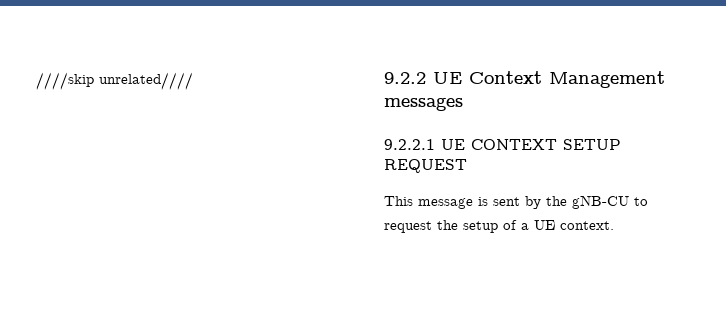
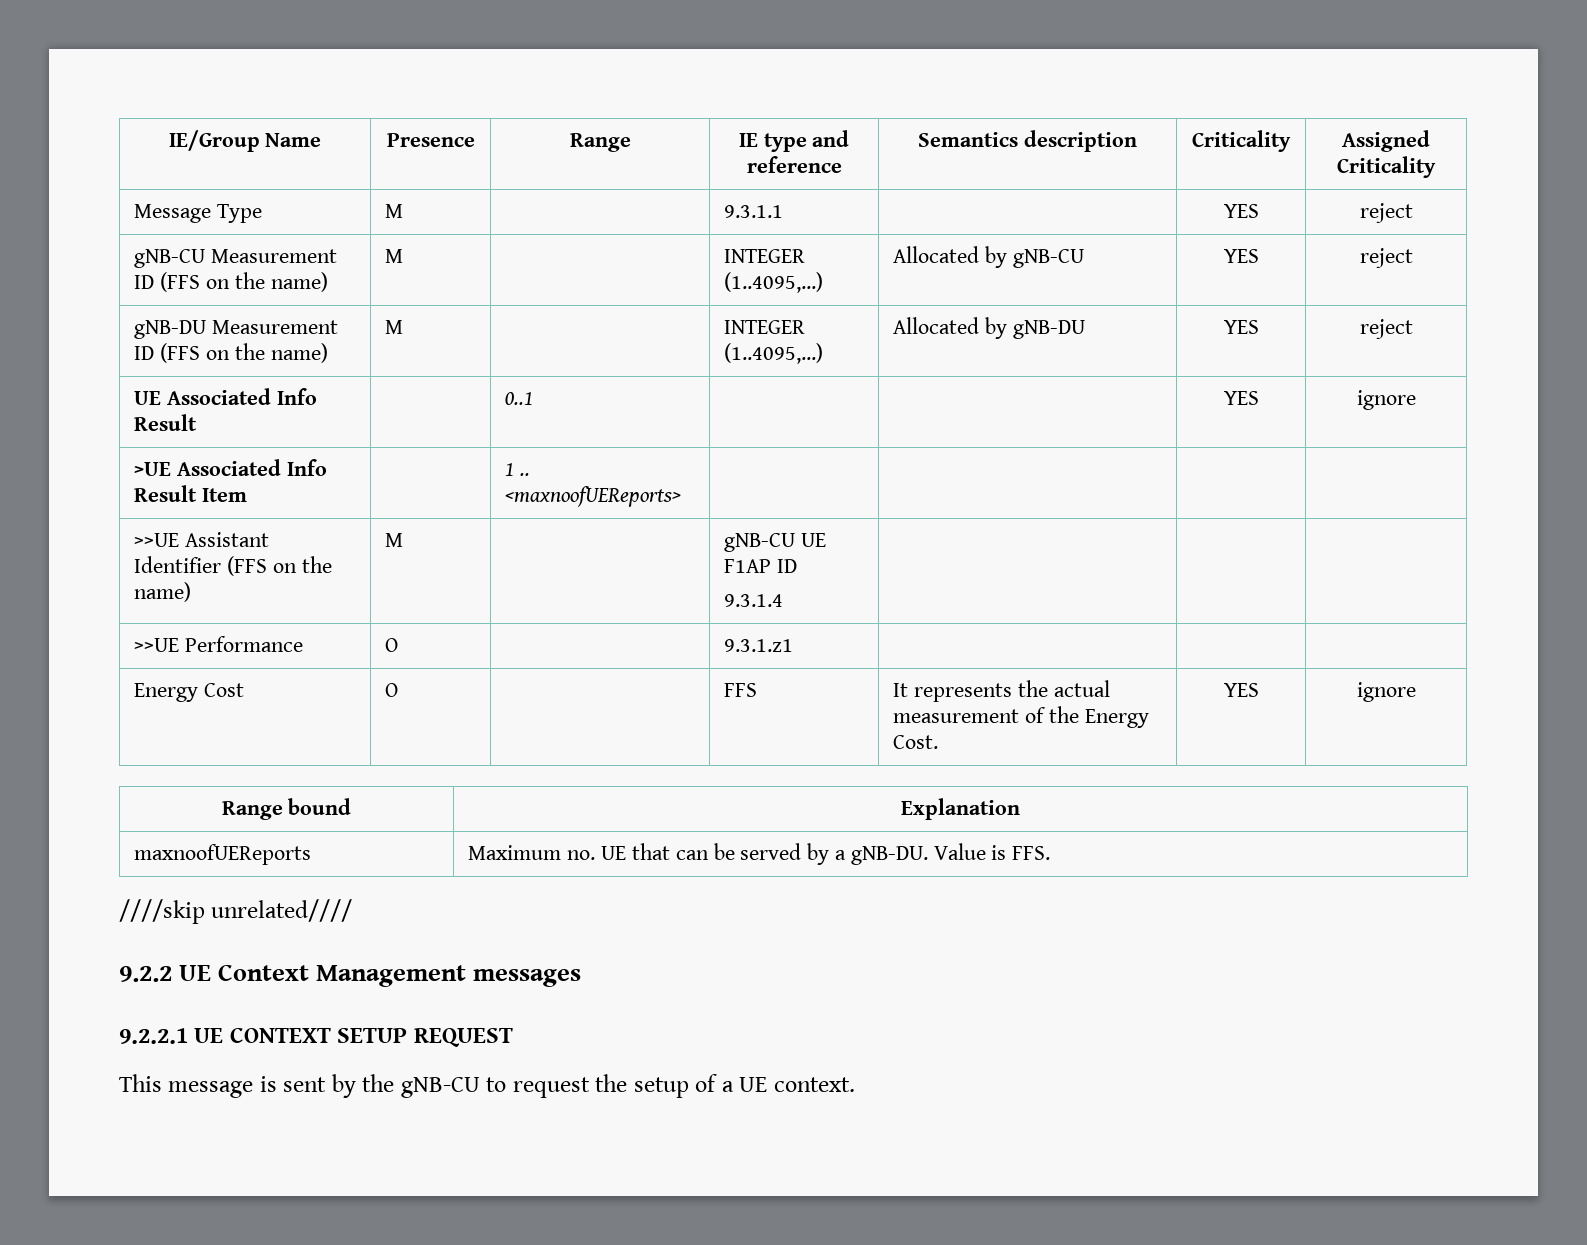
(36, 81) none -> [168,130,322,152] [386,133,475,147] [569,133,631,152] [738,130,850,152] [746,156,842,173] [918,130,1137,152] [1192,130,1291,152] [1342,130,1430,152] [1337,156,1436,178] [134,204,263,223] [385,204,404,218] [724,205,784,218] [1223,204,1259,218] [1359,203,1413,223] [134,249,338,268] [134,272,328,292] [385,249,404,263] [724,249,806,263] [724,272,824,293] [893,246,1085,268] [1223,249,1259,263] [1359,248,1413,268] [134,320,339,339] [134,343,328,363] [385,320,404,334] [724,320,806,334] [724,343,824,364] [893,317,1086,339] [1223,320,1259,334] [1359,319,1413,339] [134,388,318,405] [134,414,198,431] [505,392,534,405] [1223,391,1259,405] [1356,390,1416,410] [134,459,328,476] [134,485,248,502] [505,463,531,476] [505,486,682,507] [134,532,270,547] [134,556,332,576] [134,582,192,602] [385,533,404,547] [724,533,827,552] [724,559,798,573] [724,594,784,607] [134,636,304,652] [385,638,399,652] [724,639,794,652] [134,683,245,702] [385,683,399,697] [724,683,758,697] [893,680,1110,702] [893,706,1149,728] [893,735,939,749] [1223,683,1259,697] [1356,682,1416,702] [221,798,352,820] [901,798,1020,820] [134,844,312,865] [468,843,1051,865] IE/Group Name | Presence | Range | IE type and reference | Semantics description | Criticality | Assigned Criticality // Message Type | M | | 9.3.1.1 | | YES | reject // gNB-CU Measurement ID (FFS on the name) | M | | INTEGER (1..4095,...) | Allocated by gNB-CU | YES | reject // gNB-DU Measurement ID (FFS on the name) | M | | INTEGER (1..4095,...) | Allocated by gNB-DU | YES | reject // UE Associated Info Result | | 0..1 | | | YES | ignore // >UE Associated Info Result Item | | 1 .. <maxnoofUEReports> | | | | // >>UE Assistant Identifier (FFS on the name) | M | | gNB-CU UE F1AP ID // 9.3.1.4 | | | // >>UE Performance | O | | 9.3.1.z1 | | | // Energy Cost | O | | FFS | It represents the actual measurement of the Energy Cost. | YES | ignore // Range bound | Explanation // maxnoofUEReports | Maximum no. UE that can be served by a gNB-DU. Value is FFS. //

